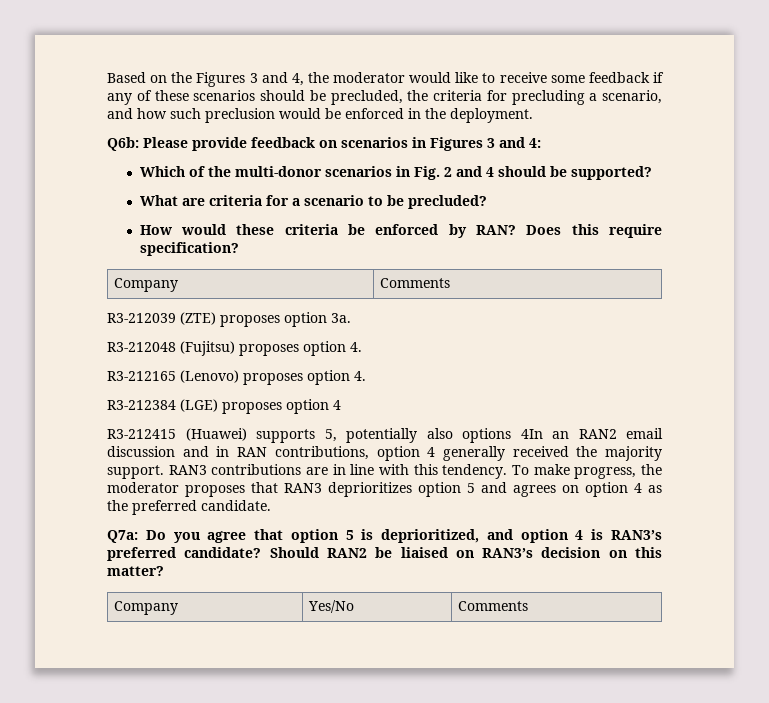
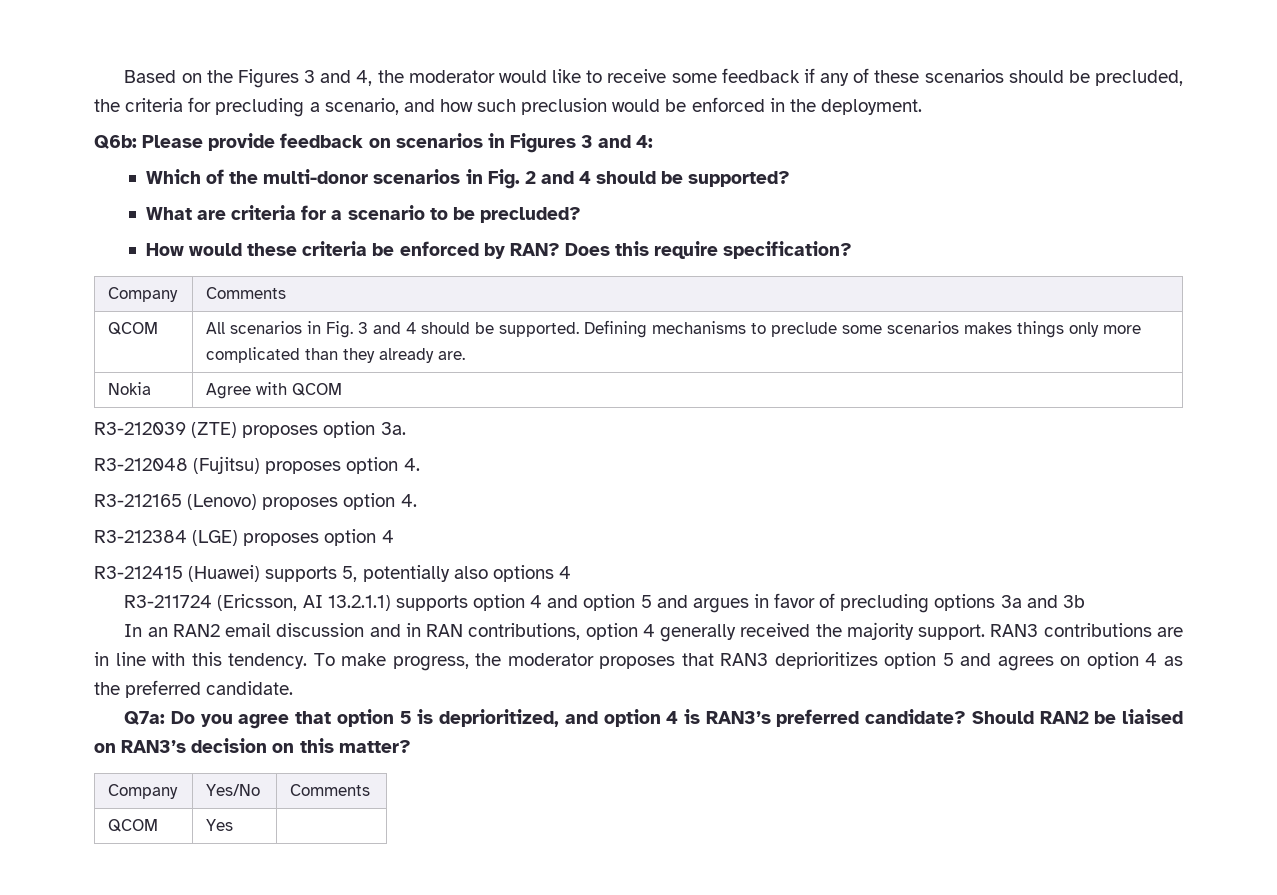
(451, 283) none -> [108,322,159,335] [206,320,1142,338] [206,347,466,363] [108,382,152,395] [206,382,343,399] // QCOM | All scenarios in Fig. 3 and 4 should be supported. Defining mechanisms to preclude some scenarios makes things only more complicated than they already are. // Nokia | Agree with QCOM
[520,429,543,439] 4In -> [558,566,571,579] [124,593,1085,613] [124,624,143,637] 4 // R3-211724 (Ericsson, AI 13.2.1.1) supports option 4 and option 5 and argues in favor of precluding options 3a and 3b // In
(529, 606) none -> [108,819,159,832] [206,819,234,831] // QCOM | Yes |

